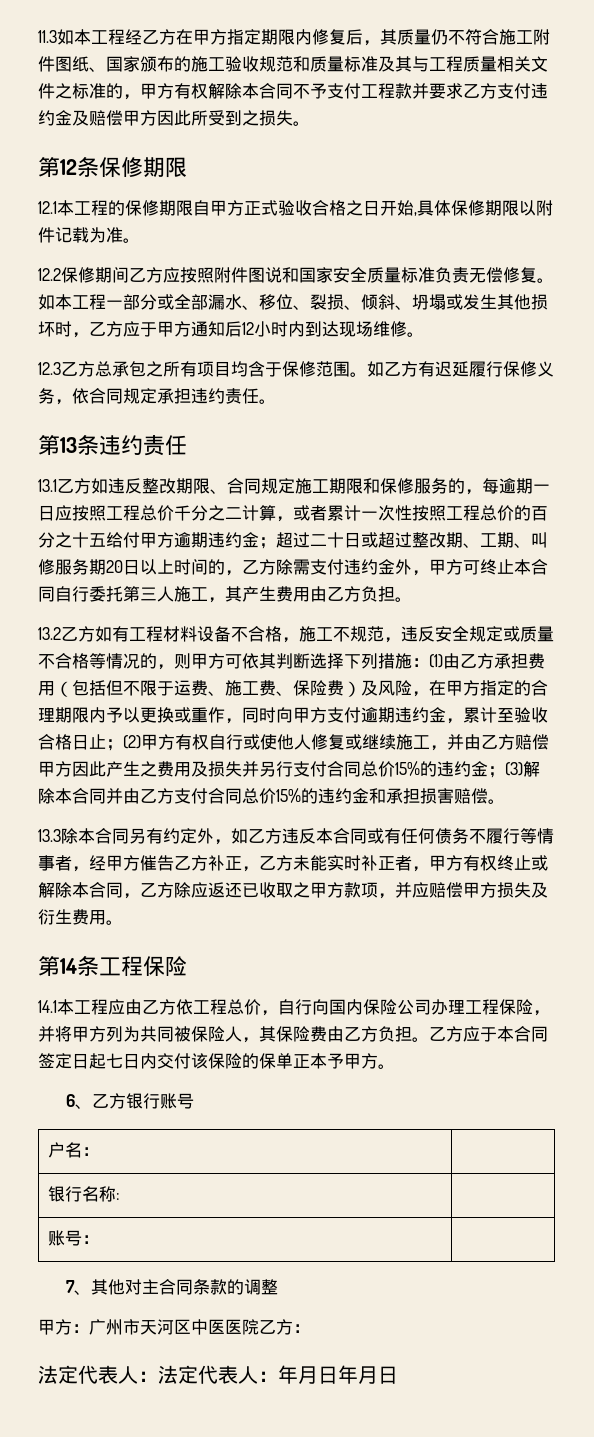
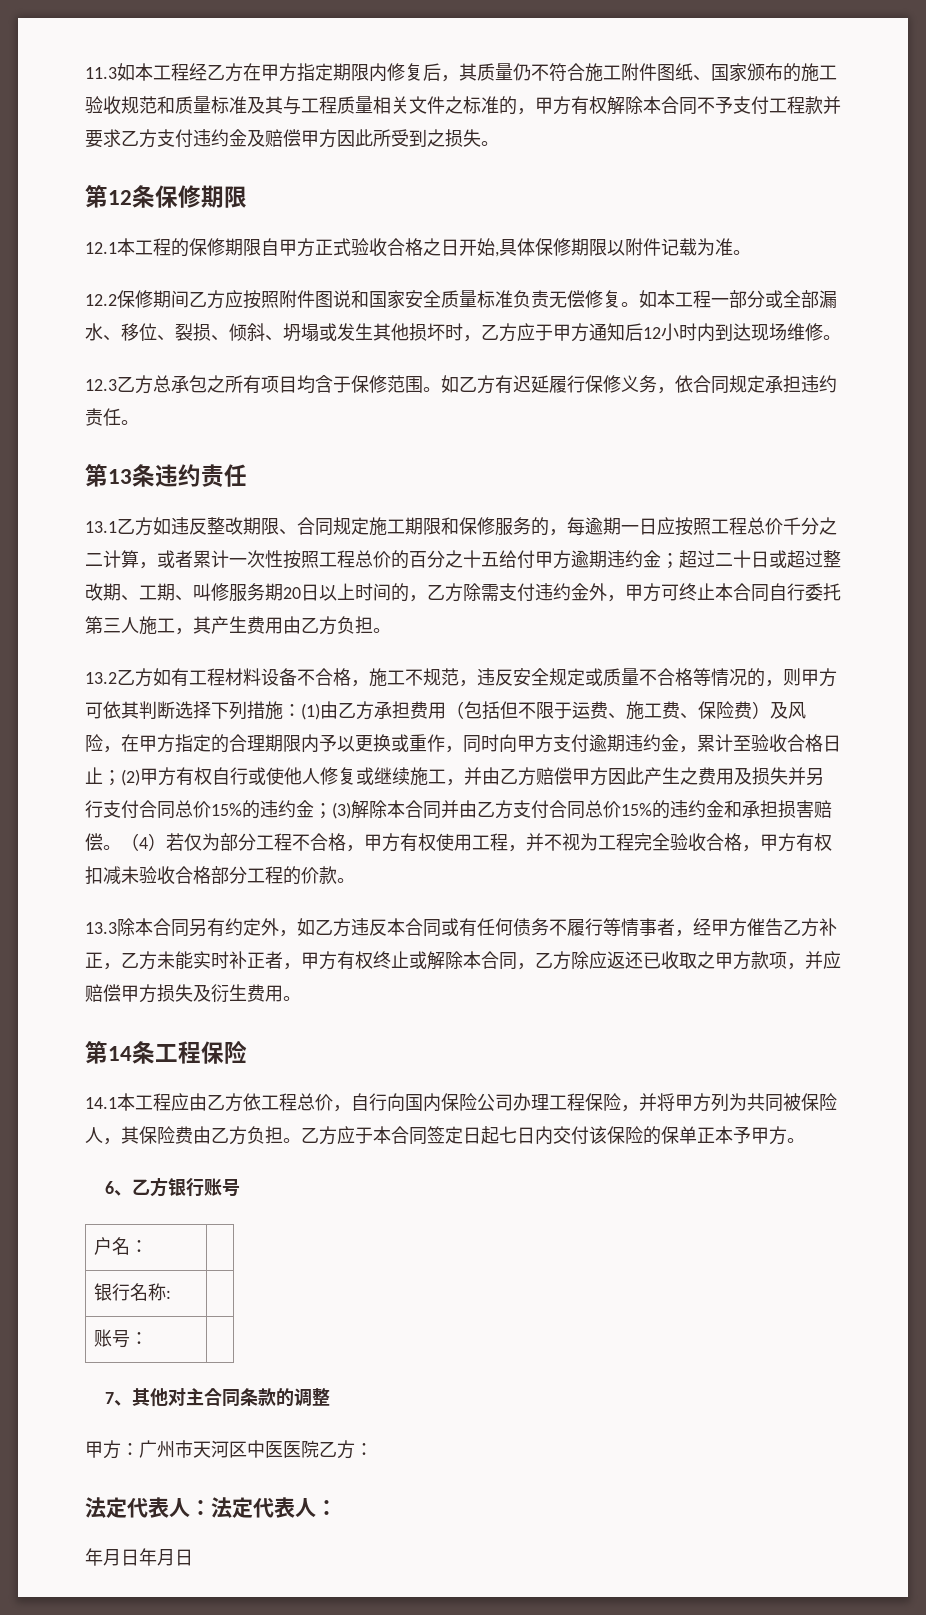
(505, 801) none -> [121,833,832,852] [85,866,355,885] （4）若仅为部分工程不合格，甲方有权使用工程，并不视为工程完全验收合格，甲方有权扣减未验收合格部分工程的价款。
(278, 1376) none -> (337, 1507) //

